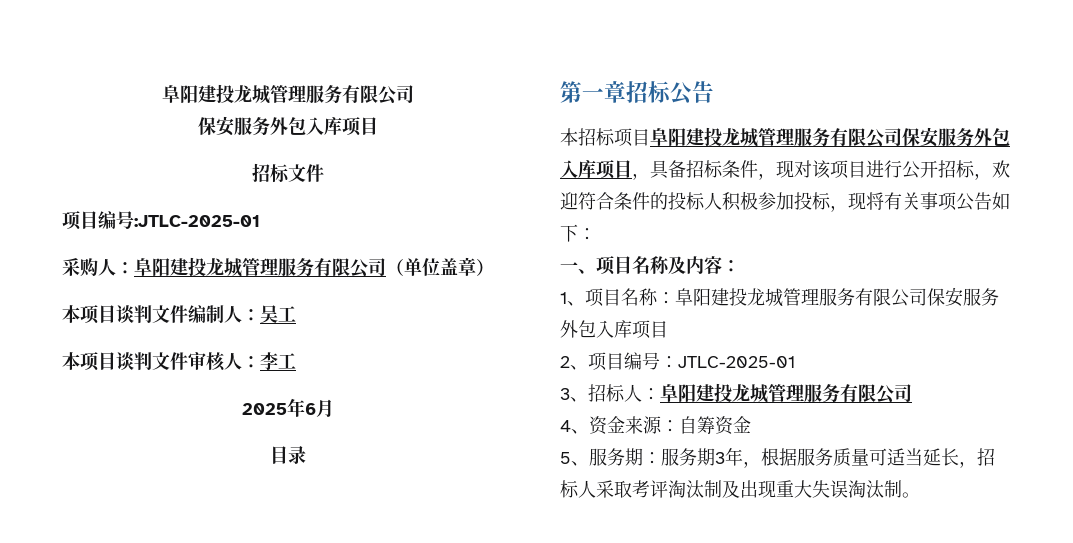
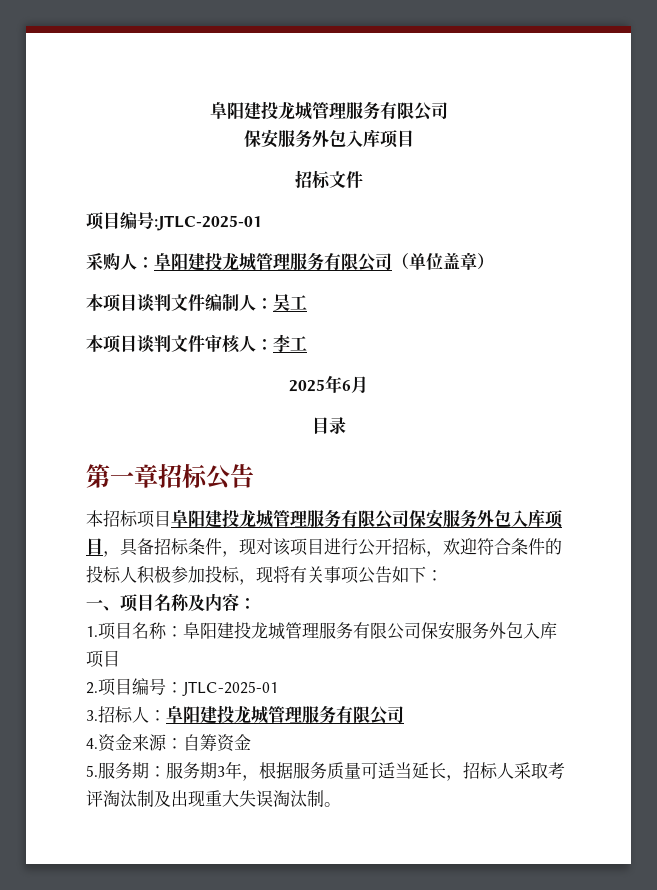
[560,292,585,306] 1、 -> [86,626,98,637] 1.
[560,356,588,370] 2、 -> [86,682,98,694] 2.
[560,388,588,402] 3、 -> [86,710,98,721] 3.
[560,420,589,434] 4、 -> [86,738,98,749] 4.
[560,452,589,466] 5、 -> [86,765,98,777] 5.

